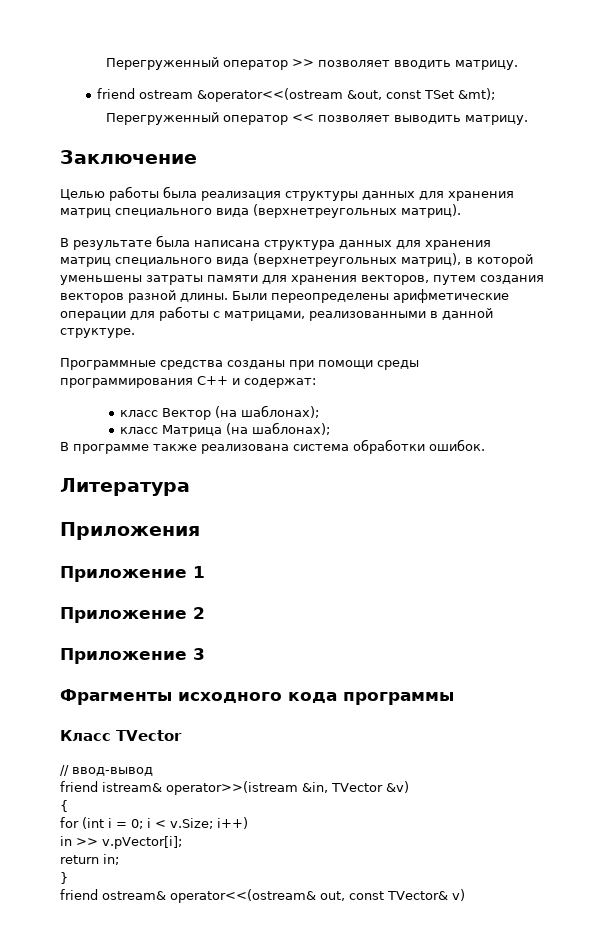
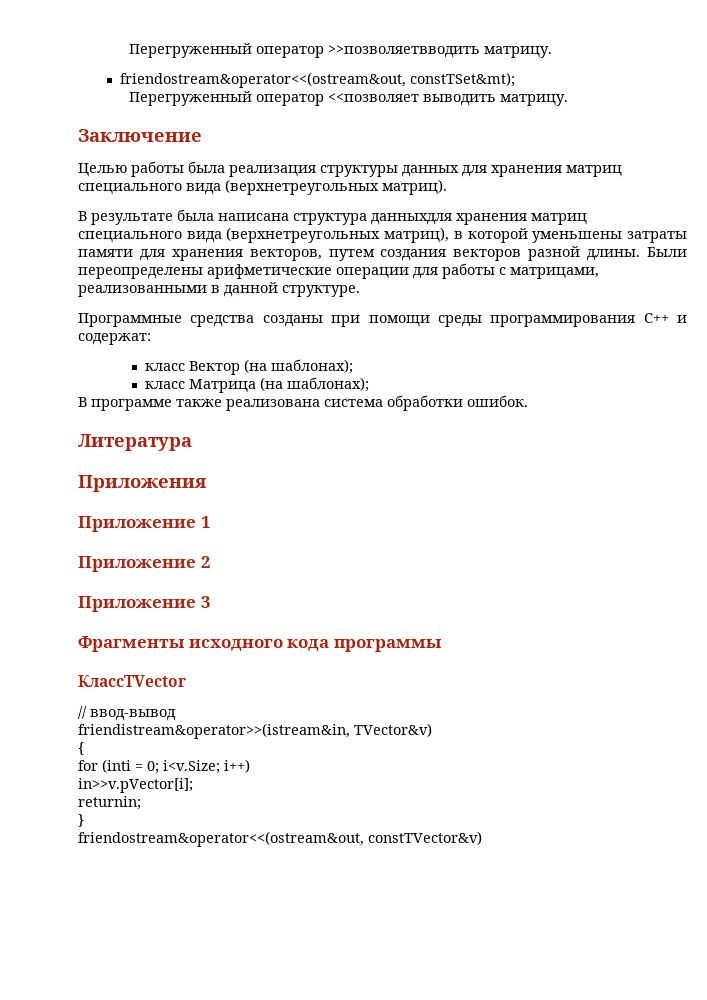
[105,57,518,70] [97,88,496,102] [105,112,390,125] Перегруженный оператор >> позволяет вводить матрицу. // friend ostream &operator<<(ostream &out, const TSet &mt); // Перегруженный оператор << позволяет -> [129,43,553,58] [119,72,515,88] [129,91,420,106] Перегруженный оператор >>позволяетвводить матрицу. // friendostream&operator<<(ostream&out, constTSet&mt); // Перегруженный оператор <<позволяет
[339,240,421,249] данных для -> [371,213,452,225] данныхдля
[60,730,182,741] Класс TVector -> [78,675,186,687] КлассTVector
[60,781,409,795] [60,800,68,812] [60,817,248,829] [60,836,182,849] [60,854,119,865] [60,872,68,884] [60,889,465,903] friend istream& operator>>(istream &in, TVector &v) // { // for (int i = 0; i < v.Size; i++) // in >> v.pVector[i]; // return in; // } // friend ostream& operator<<(ostream& out, const TVector& v) -> [78,723,432,739] [78,742,84,755] [78,759,250,774] [78,778,193,793] [78,796,141,810] [78,814,84,827] [78,831,482,847] friendistream&operator>>(istream&in, TVector&v) // { // for (inti = 0; i<v.Size; i++) // in>>v.pVector[i]; // returnin; // } // friendostream&operator<<(ostream&out, constTVector&v)

